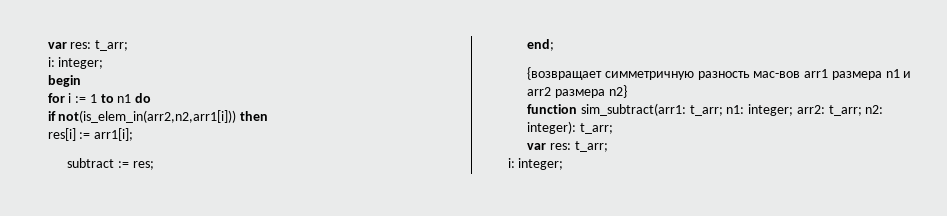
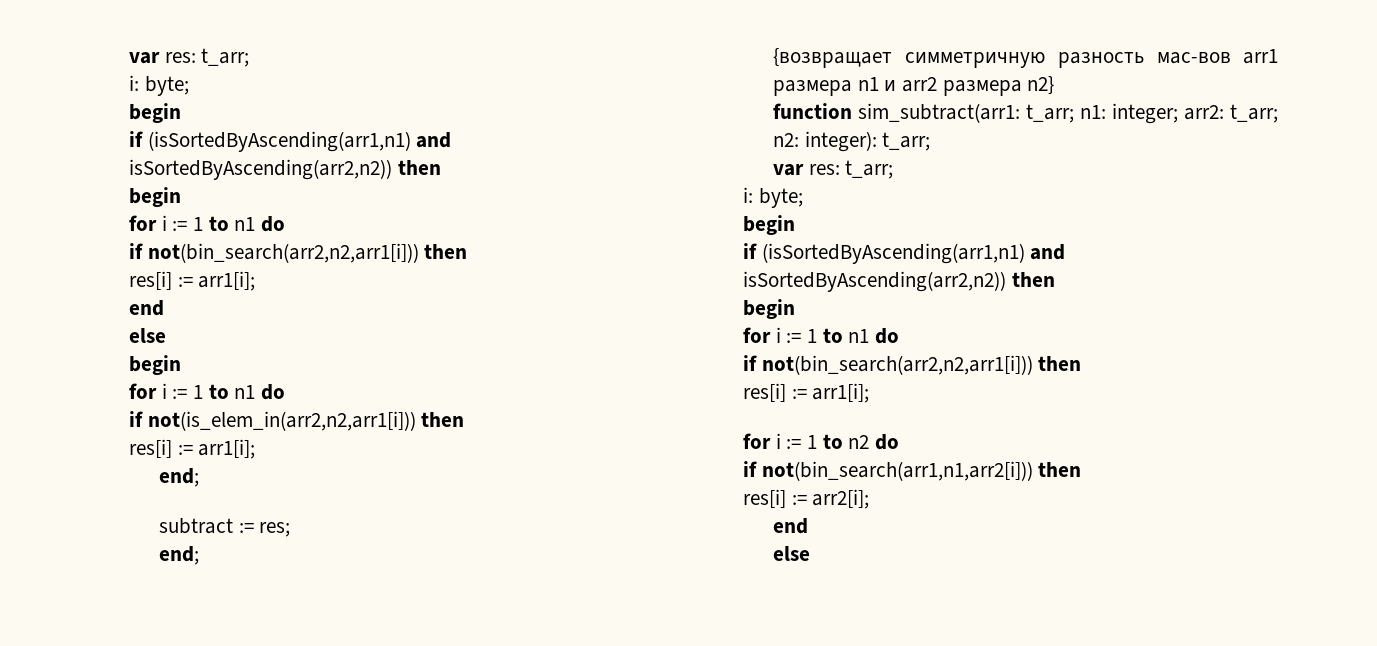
[47,40,129,51] [47,57,104,69] var res: t_arr; // i: integer; -> [129,48,250,67] [129,75,189,96] [129,103,182,123] [129,131,452,152] [129,159,441,180] [129,187,182,207] [129,215,286,232] [129,243,468,263] [129,271,256,291] [129,300,165,316] [129,328,167,343] var res: t_arr; // i: byte; // begin // if (isSortedByAscending(arr1,n1) and isSortedByAscending(arr2,n2)) then // begin // for i := 1 to n1 do // if not(bin_search(arr2,n2,arr1[i])) then // res[i] := arr1[i]; // end // else
(134, 134) none -> [159,468,200,487] // end;
[518,158,564,170] integer; -> [758,188,803,208] [743,215,796,235] [743,243,1066,264] [743,271,1055,292] [743,299,796,319] [743,327,900,344] [743,355,1082,375] [743,383,870,403] [743,433,900,450] [743,461,1082,481] [743,489,870,509] [773,518,809,534] [773,546,811,561] byte; // begin // if (isSortedByAscending(arr1,n1) and isSortedByAscending(arr2,n2)) then // begin // for i := 1 to n1 do // if not(bin_search(arr2,n2,arr1[i])) then // res[i] := arr1[i]; // for i := 1 to n2 do // if not(bin_search(arr1,n1,arr2[i])) then // res[i] := arr2[i]; // end // else

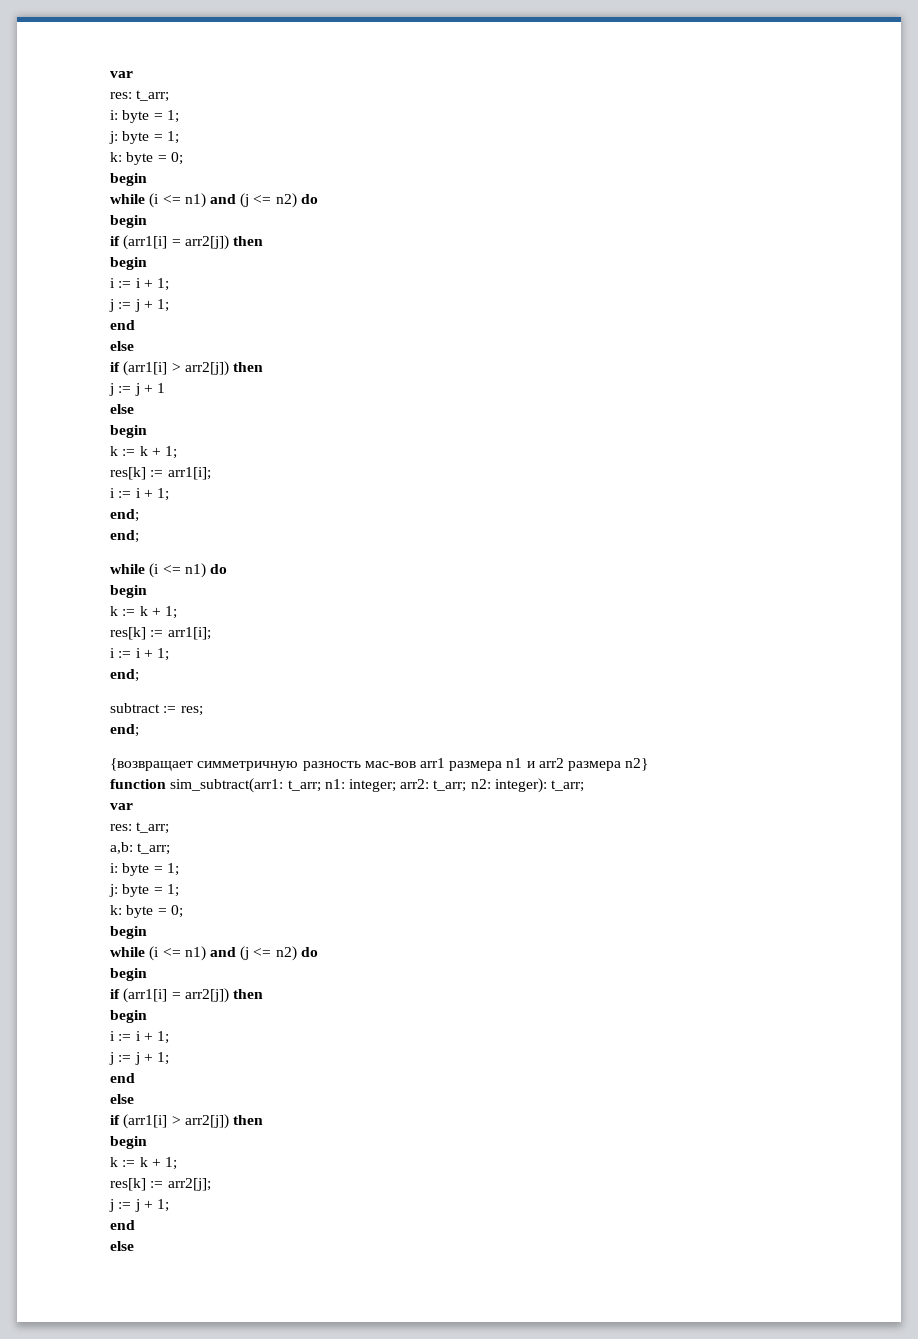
[129,48,250,67] [129,75,189,96] [129,103,182,123] [129,131,452,152] [129,159,441,180] [129,187,182,207] [129,215,286,232] [129,243,468,263] [129,271,256,291] [129,300,165,316] [129,328,167,343] [129,355,182,375] [129,383,286,400] [129,411,465,431] [129,439,256,459] var res: t_arr; // i: byte; // begin // if (isSortedByAscending(arr1,n1) and isSortedByAscending(arr2,n2)) then // begin // for i := 1 to n1 do // if not(bin_search(arr2,n2,arr1[i])) then // res[i] := arr1[i]; // end // else // begin // for i := 1 to n1 do // if not(is_elem_in(arr2,n2,arr1[i])) then // res[i] := arr1[i]; -> [110,71,134,78] [110,90,170,102] [110,110,179,123] [109,131,179,144] [110,152,183,165] [110,173,148,186] [110,193,318,208] [110,215,148,228] [110,235,263,250] [110,257,148,270] [110,278,169,291] [109,299,169,312] [110,320,136,330] [110,341,135,351] [110,361,263,376] [109,383,165,396] [110,404,135,414] [110,425,148,438] [110,446,177,459] [110,467,211,480] [110,488,169,501] [110,509,140,522] [110,530,140,543] [110,563,227,578] [110,585,148,598] [110,606,177,619] [110,627,211,640] [110,648,169,661] var // res: t_arr; // i: byte = 1; // j: byte = 1; // k: byte = 0; // begin // while (i <= n1) and (j <= n2) do // begin // if (arr1[i] = arr2[j]) then // begin // i := i + 1; // j := j + 1; // end // else // if (arr1[i] > arr2[j]) then // j := j + 1 // else // begin // k := k + 1; // res[k] := arr1[i]; // i := i + 1; // end; // end; // while (i <= n1) do // begin // k := k + 1; // res[k] := arr1[i]; // i := i + 1;
[808,160,894,179] [743,187,803,208] [743,215,796,235] [743,243,1066,264] [743,271,1055,292] [743,299,796,319] [743,327,900,344] [743,355,1082,375] [743,383,870,403] [743,433,900,450] [743,461,1082,481] [743,489,870,509] res: t_arr; // i: byte; // begin // if (isSortedByAscending(arr1,n1) and isSortedByAscending(arr2,n2)) then // begin // for i := 1 to n1 do // if not(bin_search(arr2,n2,arr1[i])) then // res[i] := arr1[i]; // for i := 1 to n2 do // if not(bin_search(arr1,n1,arr2[i])) then // res[i] := arr2[i]; -> [110,822,170,834] [110,842,171,855] [110,863,179,876] [109,884,179,897] [110,905,183,918] [110,926,148,939] [110,946,318,961] [110,968,148,981] [110,988,263,1003] [110,1010,148,1023] [110,1031,169,1044] [109,1052,169,1065] [110,1073,136,1083] [110,1094,135,1104] [110,1114,263,1129] [110,1136,148,1149] [110,1157,177,1170] [110,1178,211,1191] [109,1199,169,1212] // res: t_arr; // a,b: t_arr; // i: byte = 1; // j: byte = 1; // k: byte = 0; // begin // while (i <= n1) and (j <= n2) do // begin // if (arr1[i] = arr2[j]) then // begin // i := i + 1; // j := j + 1; // end // else // if (arr1[i] > arr2[j]) then // begin // k := k + 1; // res[k] := arr2[j]; // j := j + 1;

